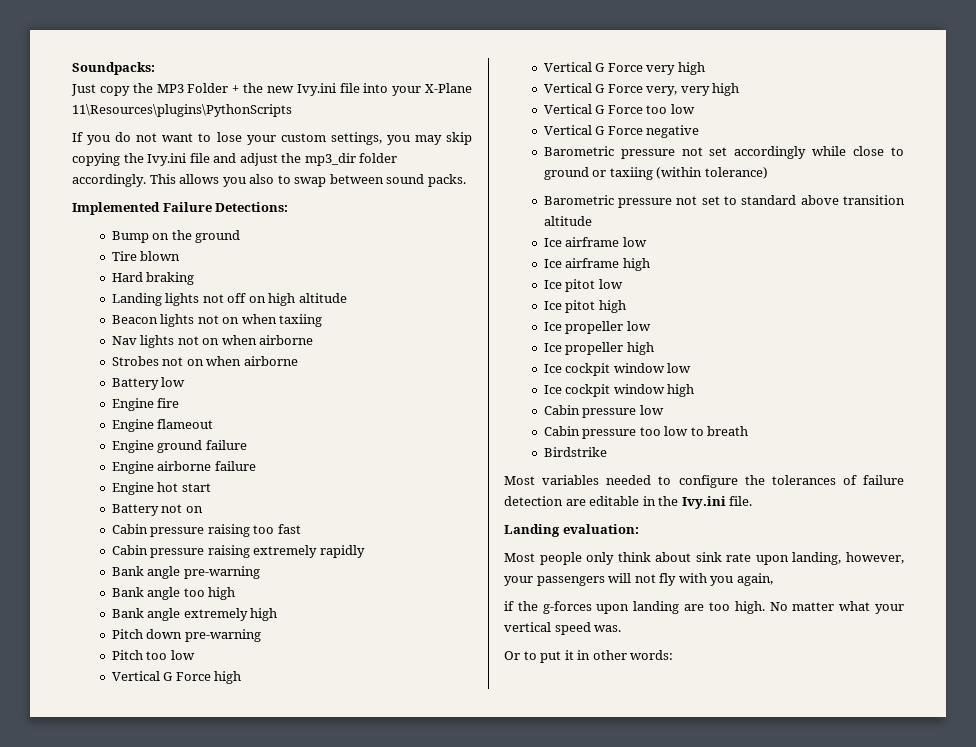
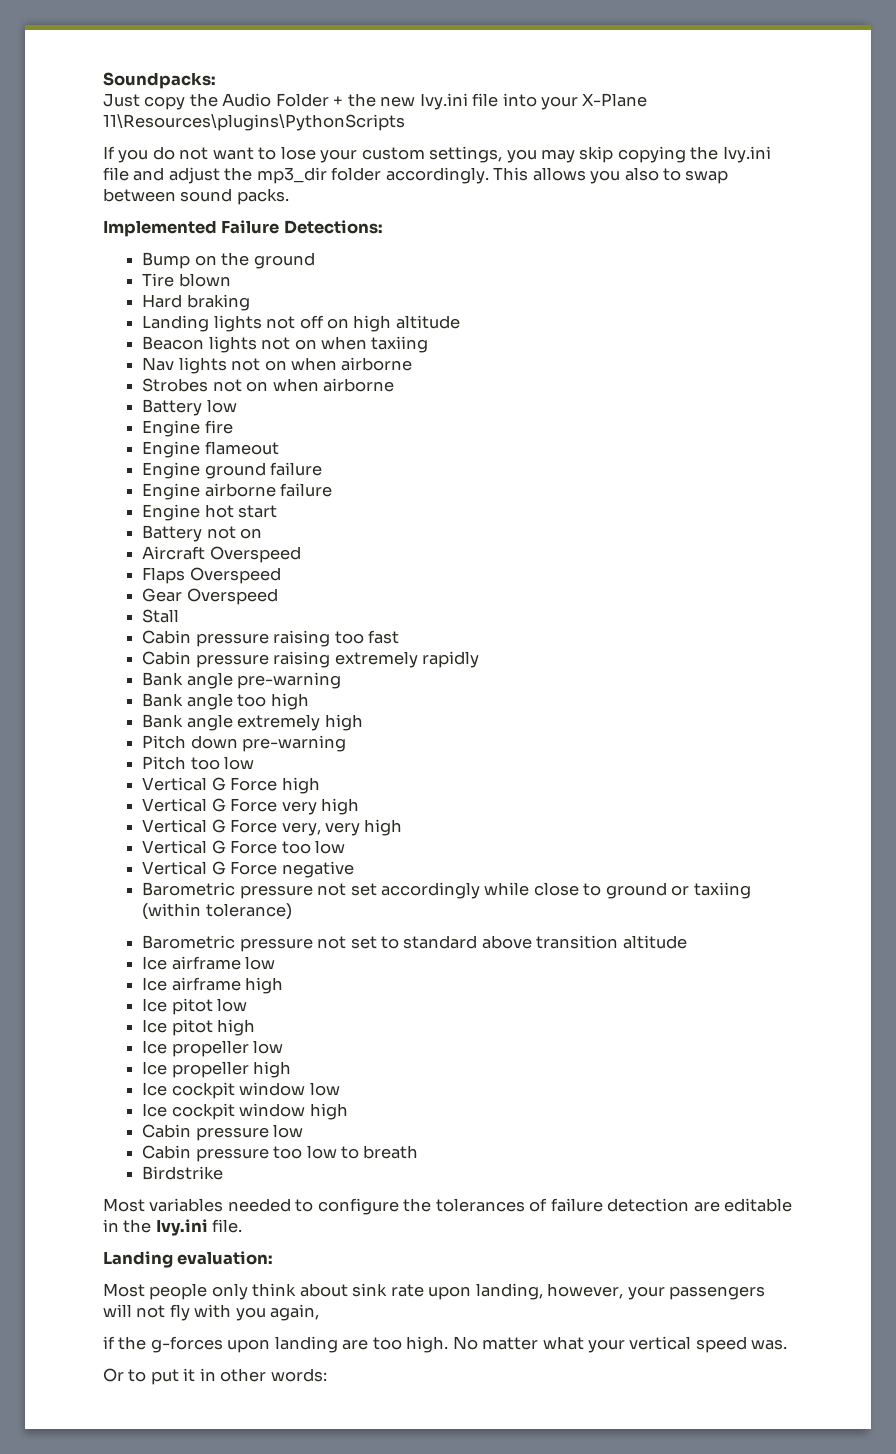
[156,84,184,93] MP3 -> [222,93,272,107] Audio
(203, 509) none -> [142,546,301,563] [142,567,281,584] [142,588,278,605] [142,609,180,623] // Aircraft Overspeed // Flaps Overspeed // Gear Overspeed // Stall

